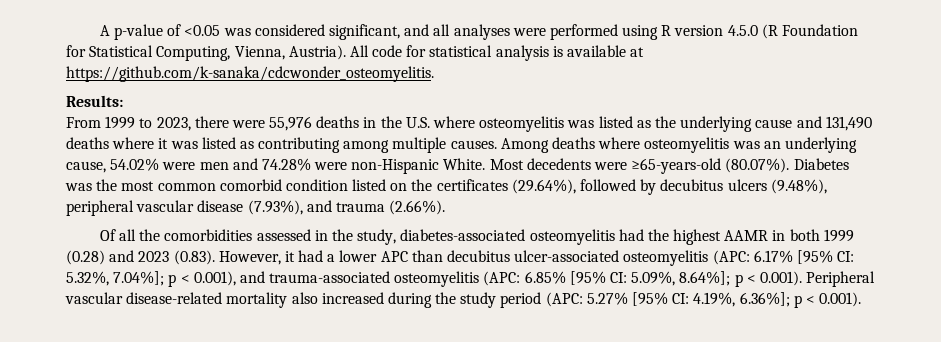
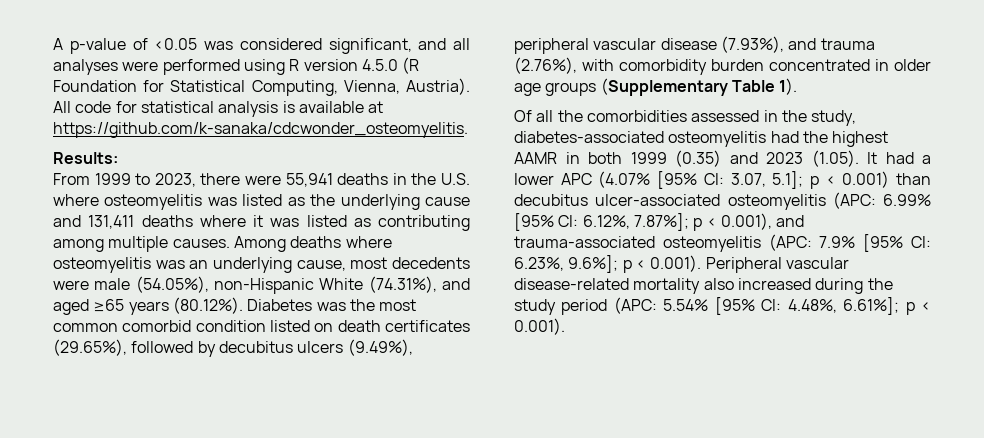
[269,116,313,131] 55,976 -> [285,173,333,187] 55,941
[825,116,872,131] 131,490 -> [88,215,135,229] 131,411
[110,158,790,174] 54.02% were men and 74.28% were non-Hispanic White. Most decedents were ≥65-years-old (80.07%). -> [350,257,471,269] [53,276,470,294] [53,297,243,315] most decedents were male (54.05%), non-Hispanic White (74.31%), and aged ≥65 years (80.12%).
[411,179,576,194] the certificates (29.64%), -> [337,320,470,332] [53,339,127,356] death certificates (29.65%),
[770,179,827,194] (9.48%), -> [347,339,413,356] (9.49%),
[389,200,446,215] (2.66%). -> [514,57,931,75] [514,78,798,96] (2.76%), with comorbidity burden concentrated in older age groups (Supplementary Table 1).
[66,250,105,265] (0.28) -> [675,150,721,167] (0.35)
[173,250,295,265] (0.83). However, it -> [811,150,877,167] (1.05). It
(408, 256) none -> [598,171,890,189] (4.07% [95% CI: 3.07, 5.1]; p < 0.001)
[753,250,855,264] [66,271,165,286] 6.17% [95% CI: 5.32%, 7.04%]; -> [883,194,931,206] [514,213,689,231] 6.99% [95% CI: 6.12%, 7.87%];
[524,271,731,286] 6.85% [95% CI: 5.09%, 8.64%]; -> [819,234,931,252] [514,255,619,273] 7.9% [95% CI: 6.23%, 9.6%];
[586,292,790,307] 5.27% [95% CI: 4.19%, 6.36%]; -> [663,297,900,315] 5.54% [95% CI: 4.48%, 6.61%];

